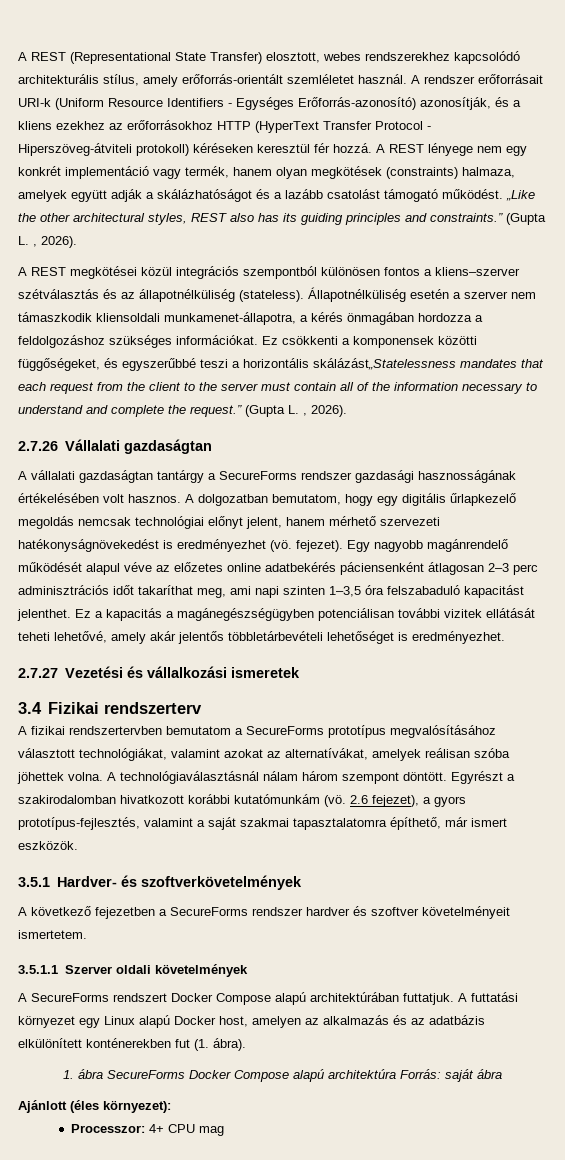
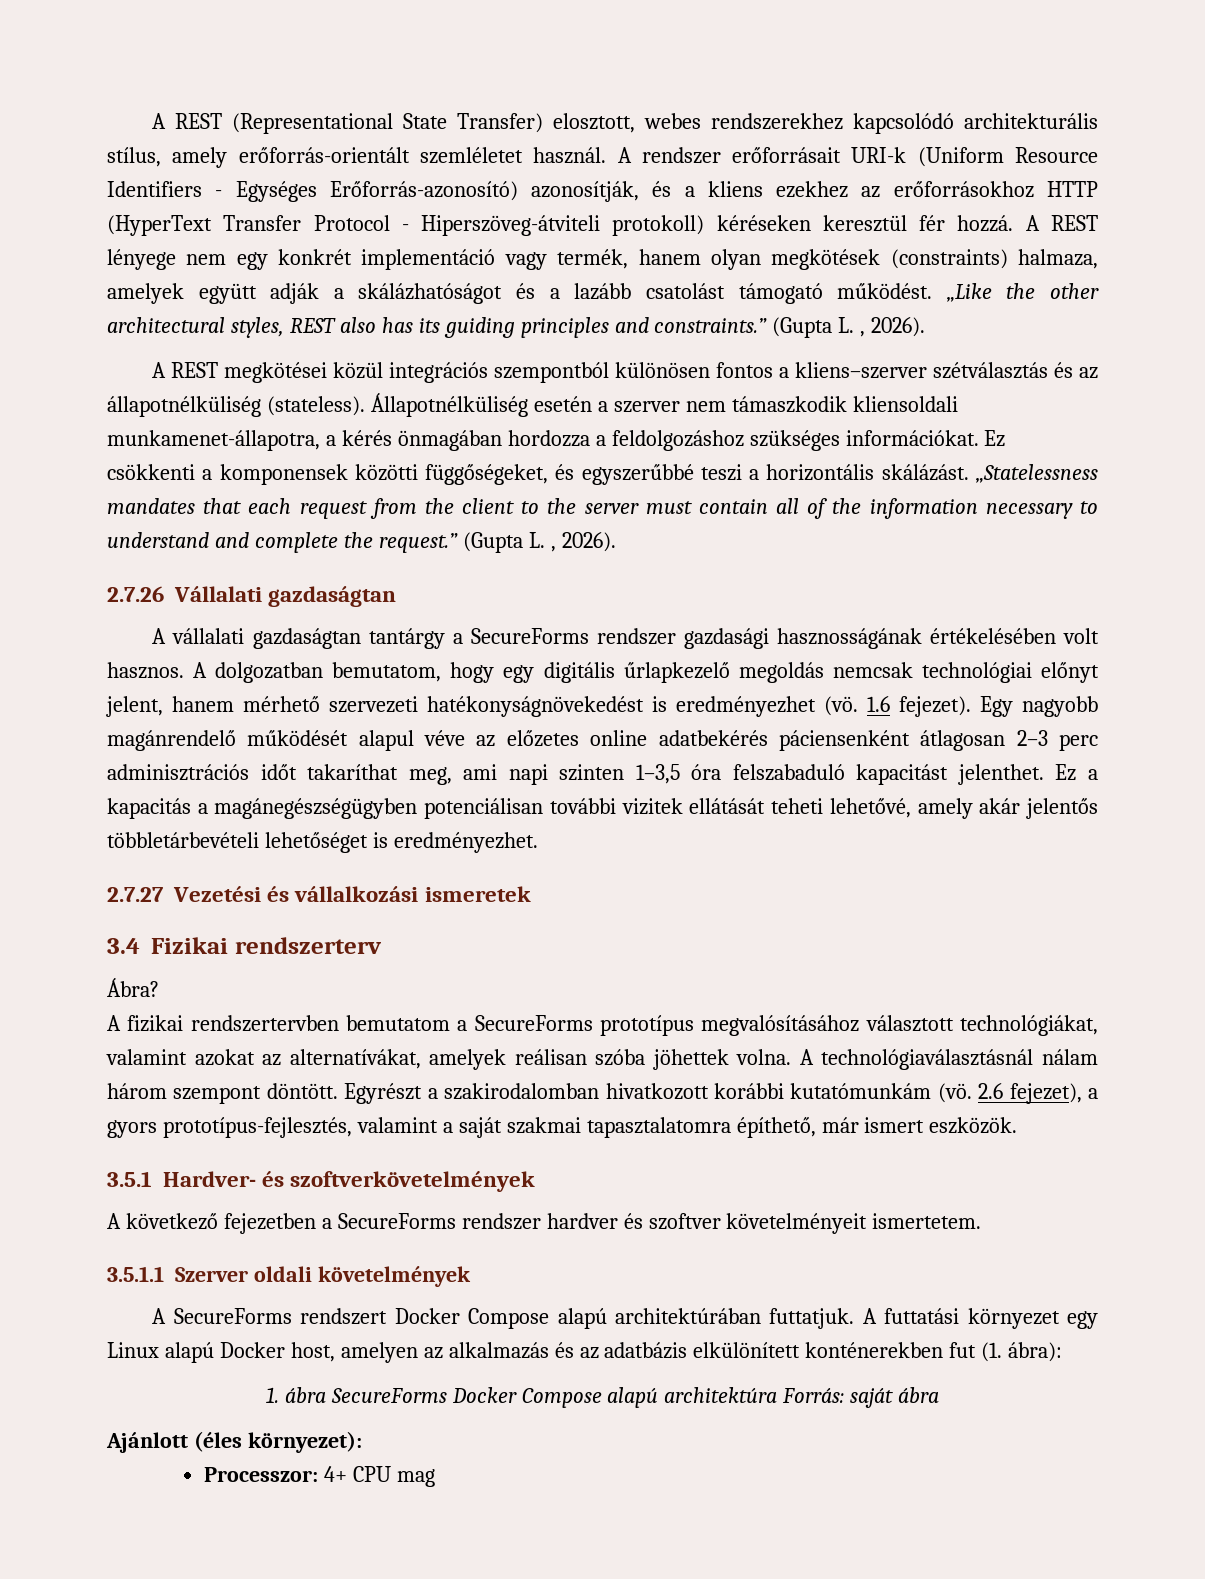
[313,358,456,370] skálázást„Statelessness -> [881,464,1098,483] skálázást. „Statelessness
(292, 546) none -> [867,696,890,712] 1.6
(202, 708) none -> [107,978,159,997] // Ábra?
[213,1038,246,1051] ábra). -> [1008,1342,1063,1362] ábra):

